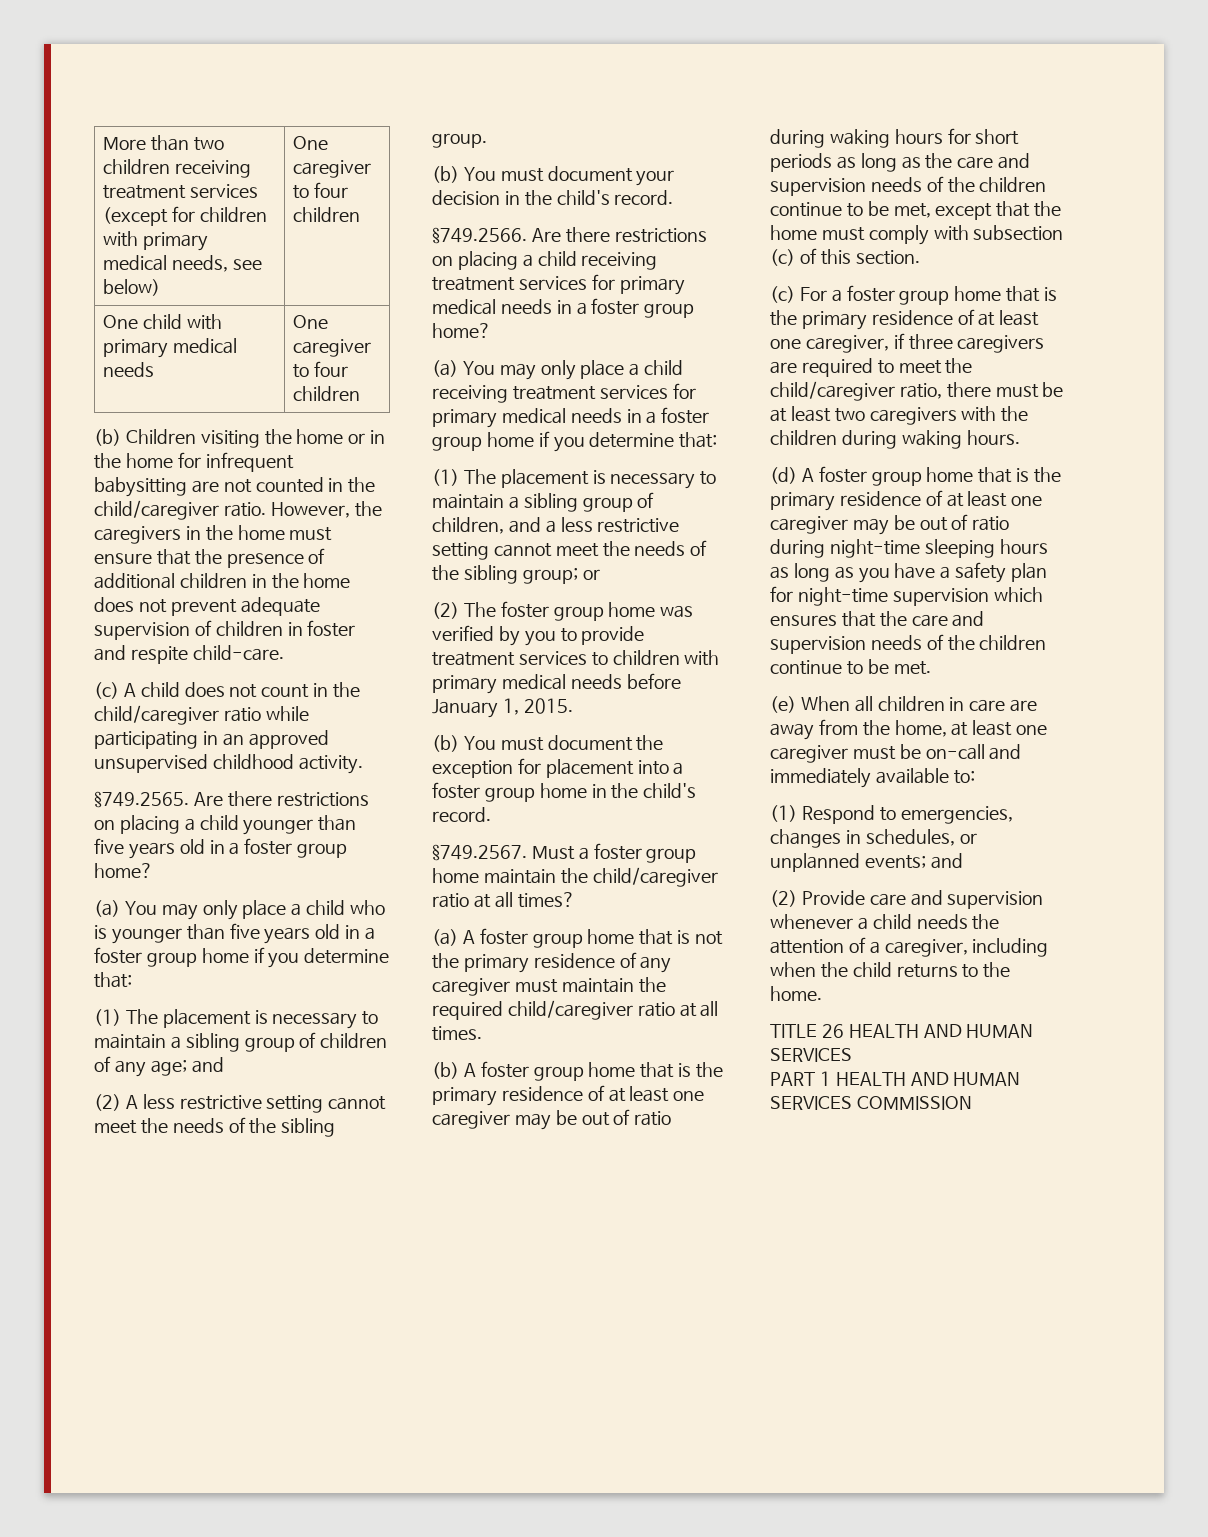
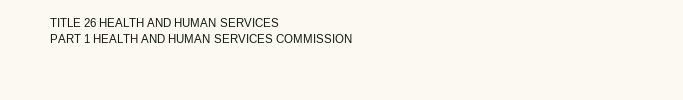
[103,135,225,151] [103,159,252,178] [103,184,259,199] [103,206,268,226] [103,231,209,251] [103,255,263,272] [103,279,161,296] [293,136,329,150] [293,160,372,178] [293,182,349,199] [293,207,361,222] [103,314,223,330] [103,338,238,358] [103,362,155,377] [293,315,329,329] [293,339,372,357] [293,361,349,378] [293,386,361,401] [94,429,386,448] [94,452,294,472] [94,477,376,497] [94,500,382,520] [94,525,333,544] [94,548,326,568] [94,573,351,589] [94,597,320,616] [94,620,356,640] [94,645,284,664] [94,682,361,699] [94,705,309,725] [94,730,329,749] [94,754,363,774] [94,791,369,808] [94,815,357,835] [94,838,348,859] [94,863,153,878] [94,900,386,920] [94,923,376,944] [94,947,390,968] [94,972,132,988] [94,1009,379,1029] [94,1032,388,1052] [94,1056,224,1077] [94,1094,387,1113] [94,1117,336,1137] [432,133,487,148] [432,166,675,186] [432,190,674,206] [432,227,707,244] [432,251,658,270] [432,274,685,295] [432,298,695,318] [432,323,491,338] [432,360,684,380] [432,383,696,403] [432,407,710,428] [432,431,718,452] [432,469,717,489] [432,492,655,512] [432,517,680,534] [432,540,708,560] [432,565,600,584] [432,601,694,621] [432,625,645,646] [432,650,720,666] [432,673,681,694] [432,698,573,718] [432,735,664,752] [432,758,684,778] [432,782,697,802] [432,807,491,822] [432,843,697,863] [432,867,718,887] [432,892,575,908] [432,928,724,948] [432,952,672,973] [432,977,666,996] [432,1000,719,1020] [432,1026,482,1041] [432,1061,724,1081] [432,1085,705,1106] [432,1109,672,1130] [770,128,1020,148] [770,153,1031,172] [770,176,1047,196] [770,201,1062,220] [770,225,1064,245] [770,248,920,266] [770,285,1058,305] [770,309,1040,330] [770,333,1045,353] [770,358,973,377] [770,381,1064,401] [770,406,1029,425] [770,430,1020,449] [770,466,1062,486] [770,490,1043,511] [770,514,1010,535] [770,539,1048,558] [770,562,1047,583] [770,586,1043,606] [770,611,985,627] [770,634,1047,654] [770,659,931,675] [770,696,1038,713] [770,719,1048,740] [770,744,1022,763] [770,768,975,788] [770,805,1013,824] [770,829,977,848] [770,853,963,872] [770,890,1044,909] [770,914,1000,930] [770,937,1049,957] [770,962,1011,978] [770,986,822,1001] More than two children receiving treatment services (except for children with primary medical needs, see below) | One caregiver to four children // One child with primary medical needs | One caregiver to four children // (b) Children visiting the home or in the home for infrequent babysitting are not counted in the child/caregiver ratio. However, the caregivers in the home must ensure that the presence of additional children in the home does not prevent adequate supervision of children in foster and respite child-care. // (c) A child does not count in the child/caregiver ratio while participating in an approved unsupervised childhood activity. // §749.2565. Are there restrictions on placing a child younger than five years old in a foster group home? // (a) You may only place a child who is younger than five years old in a foster group home if you determine that: // (1) The placement is necessary to maintain a sibling group of children of any age; and // (2) A less restrictive setting cannot meet the needs of the sibling group. // (b) You must document your decision in the child's record. // §749.2566. Are there restrictions on placing a child receiving treatment services for primary medical needs in a foster group home? // (a) You may only place a child receiving treatment services for primary medical needs in a foster group home if you determine that: // (1) The placement is necessary to maintain a sibling group of children, and a less restrictive setting cannot meet the needs of the sibling group; or // (2) The foster group home was verified by you to provide treatment services to children with primary medical needs before January 1, 2015. // (b) You must document the exception for placement into a foster group home in the child's record. // §749.2567. Must a foster group home maintain the child/caregiver ratio at all times? // (a) A foster group home that is not the primary residence of any caregiver must maintain the required child/caregiver ratio at all times. // (b) A foster group home that is the primary residence of at least one caregiver may be out of ratio during waking hours for short periods as long as the care and supervision needs of the children continue to be met, except that the home must comply with subsection (c) of this section. // (c) For a foster group home that is the primary residence of at least one caregiver, if three caregivers are required to meet the child/caregiver ratio, there must be at least two caregivers with the children during waking hours. // (d) A foster group home that is the primary residence of at least one caregiver may be out of ratio during night-time sleeping hours as long as you have a safety plan for night-time supervision which ensures that the care and supervision needs of the children continue to be met. // (e) When all children in care are away from the home, at least one caregiver must be on-call and immediately available to: // (1) Respond to emergencies, changes in schedules, or unplanned events; and // (2) Provide care and supervision whenever a child needs the attention of a caregiver, including when the child returns to the home. // -> (50, 22) none

